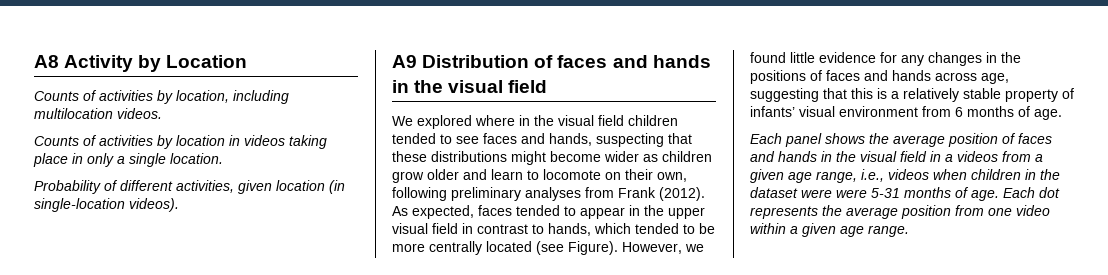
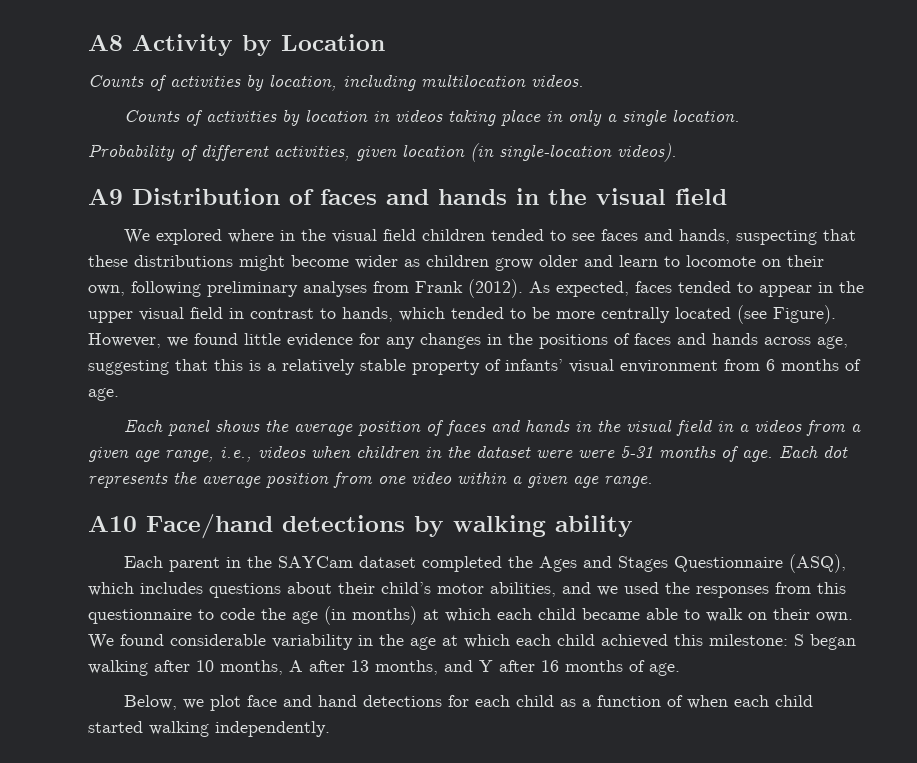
(909, 231) none -> [88,514,633,539] [123,554,846,573] [88,582,846,598] [88,606,853,625] [88,634,856,650] [88,660,680,676] [123,695,813,711] [88,721,330,737] // A10 Face/hand detections by walking ability // Each parent in the SAYCam dataset completed the Ages and Stages Questionnaire (ASQ), which includes questions about their child’s motor abilities, and we used the responses from this questionnaire to code the age (in months) at which each child became able to walk on their own. We found considerable variability in the age at which each child achieved this milestone: S began walking after 10 months, A after 13 months, and Y after 16 months of age. // Below, we plot face and hand detections for each child as a function of when each child started walking independently.

